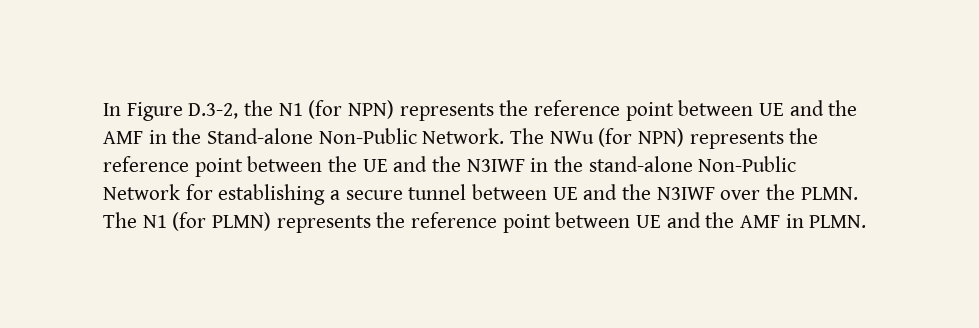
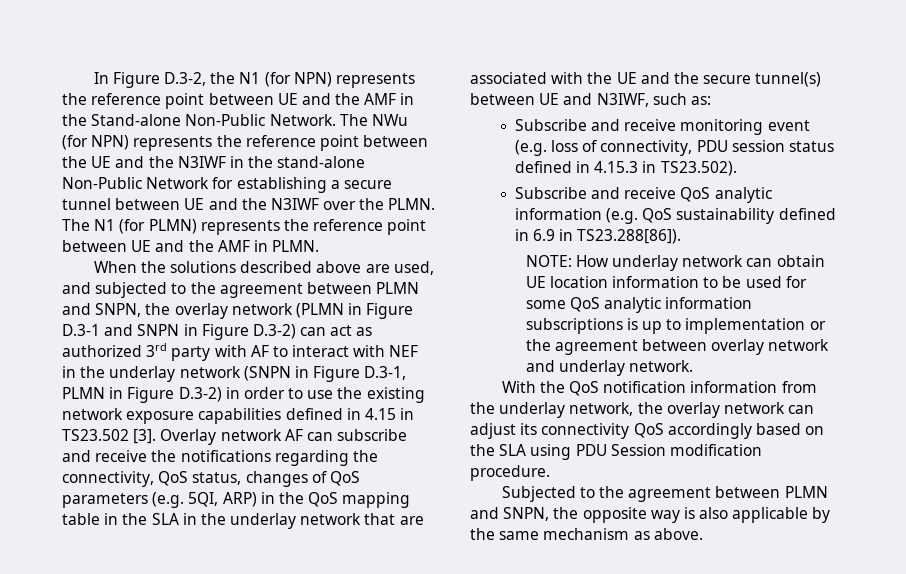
(867, 221) none -> [93,261,434,275] [62,282,420,298] [62,303,414,319] [62,324,373,340] [62,343,419,361] [62,366,407,382] [62,387,425,403] [62,408,415,424] [62,429,408,445] [62,450,378,466] [62,471,360,487] [62,492,411,508] [62,513,424,529] [470,72,822,87] [470,93,711,107] [514,119,810,135] [514,140,834,156] [514,161,737,176] [514,187,772,203] [514,208,836,224] [514,229,682,244] [525,255,825,271] [525,276,807,288] [525,297,753,313] [525,318,826,334] [525,339,830,355] [525,360,694,376] [501,381,817,396] [470,402,815,418] [470,423,825,439] [470,444,762,460] [470,465,550,481] [501,486,828,502] [470,507,831,523] [470,528,703,540] // When the solutions described above are used, and subjected to the agreement between PLMN and SNPN, the overlay network (PLMN in Figure D.3-1 and SNPN in Figure D.3-2) can act as authorized 3rd party with AF to interact with NEF in the underlay network (SNPN in Figure D.3-1, PLMN in Figure D.3-2) in order to use the existing network exposure capabilities defined in 4.15 in TS23.502 [3]. Overlay network AF can subscribe and receive the notifications regarding the connectivity, QoS status, changes of QoS parameters (e.g. 5QI, ARP) in the QoS mapping table in the SLA in the underlay network that are associated with the UE and the secure tunnel(s) between UE and N3IWF, such as: // Subscribe and receive monitoring event (e.g. loss of connectivity, PDU session status defined in 4.15.3 in TS23.502). // Subscribe and receive QoS analytic information (e.g. QoS sustainability defined in 6.9 in TS23.288[86]). // NOTE: How underlay network can obtain UE location information to be used for some QoS analytic information subscriptions is up to implementation or the agreement between overlay network and underlay network. // With the QoS notification information from the underlay network, the overlay network can adjust its connectivity QoS accordingly based on the SLA using PDU Session modification procedure. // Subjected to the agreement between PLMN and SNPN, the opposite way is also applicable by the same mechanism as above.

